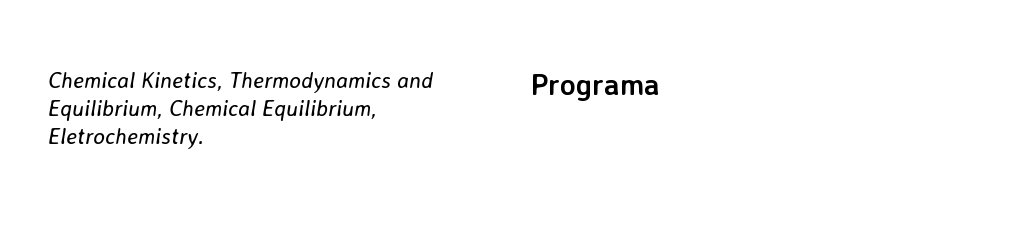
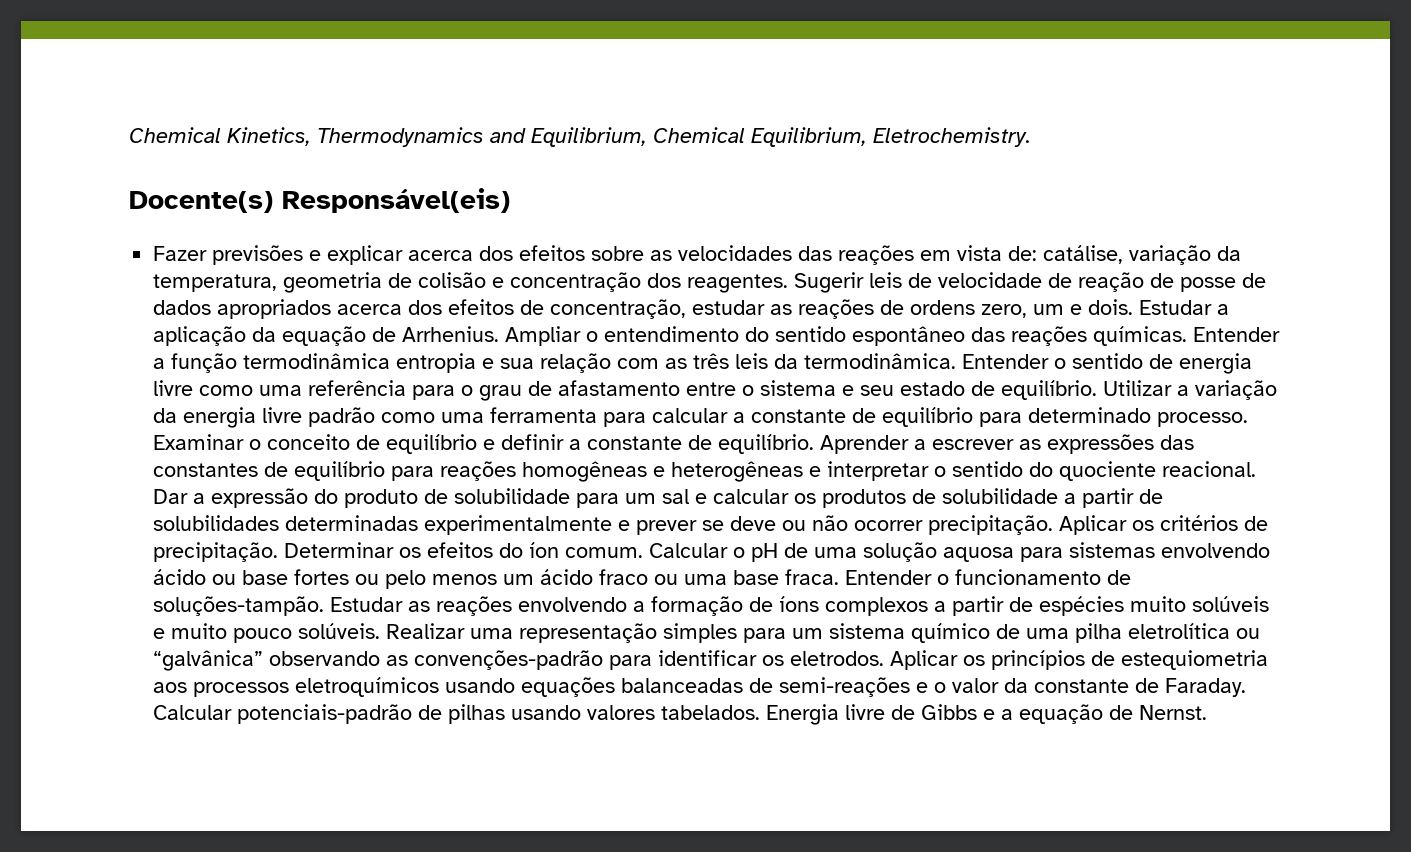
[531,74,660,101] Programa -> [129,188,510,213] [153,245,1242,265] [153,272,1267,293] [153,299,1230,319] [153,326,1281,346] [153,353,1253,374] [153,380,1278,401] [153,407,1249,428] [153,434,1195,454] [153,461,1257,482] [153,488,1164,508] [153,515,1269,535] [153,542,1271,562] [153,569,1132,589] [153,596,1270,616] [153,623,1261,643] [153,650,1269,671] [153,677,1247,697] [153,704,1208,725] Docente(s) Responsável(eis) // Fazer previsões e explicar acerca dos efeitos sobre as velocidades das reações em vista de: catálise, variação da temperatura, geometria de colisão e concentração dos reagentes. Sugerir leis de velocidade de reação de posse de dados apropriados acerca dos efeitos de concentração, estudar as reações de ordens zero, um e dois. Estudar a aplicação da equação de Arrhenius. Ampliar o entendimento do sentido espontâneo das reações químicas. Entender a função termodinâmica entropia e sua relação com as três leis da termodinâmica. Entender o sentido de energia livre como uma referência para o grau de afastamento entre o sistema e seu estado de equilíbrio. Utilizar a variação da energia livre padrão como uma ferramenta para calcular a constante de equilíbrio para determinado processo. Examinar o conceito de equilíbrio e definir a constante de equilíbrio. Aprender a escrever as expressões das constantes de equilíbrio para reações homogêneas e heterogêneas e interpretar o sentido do quociente reacional. Dar a expressão do produto de solubilidade para um sal e calcular os produtos de solubilidade a partir de solubilidades determinadas experimentalmente e prever se deve ou não ocorrer precipitação. Aplicar os critérios de precipitação. Determinar os efeitos do íon comum. Calcular o pH de uma solução aquosa para sistemas envolvendo ácido ou base fortes ou pelo menos um ácido fraco ou uma base fraca. Entender o funcionamento de soluções-tampão. Estudar as reações envolvendo a formação de íons complexos a partir de espécies muito solúveis e muito pouco solúveis. Realizar uma representação simples para um sistema químico de uma pilha eletrolítica ou “galvânica” observando as convenções-padrão para identificar os eletrodos. Aplicar os princípios de estequiometria aos processos eletroquímicos usando equações balanceadas de semi-reações e o valor da constante de Faraday. Calcular potenciais-padrão de pilhas usando valores tabelados. Energia livre de Gibbs e a equação de Nernst.

